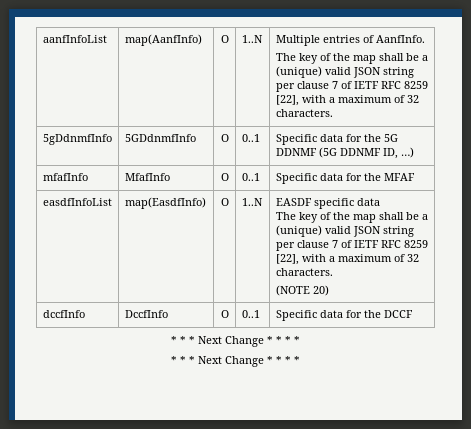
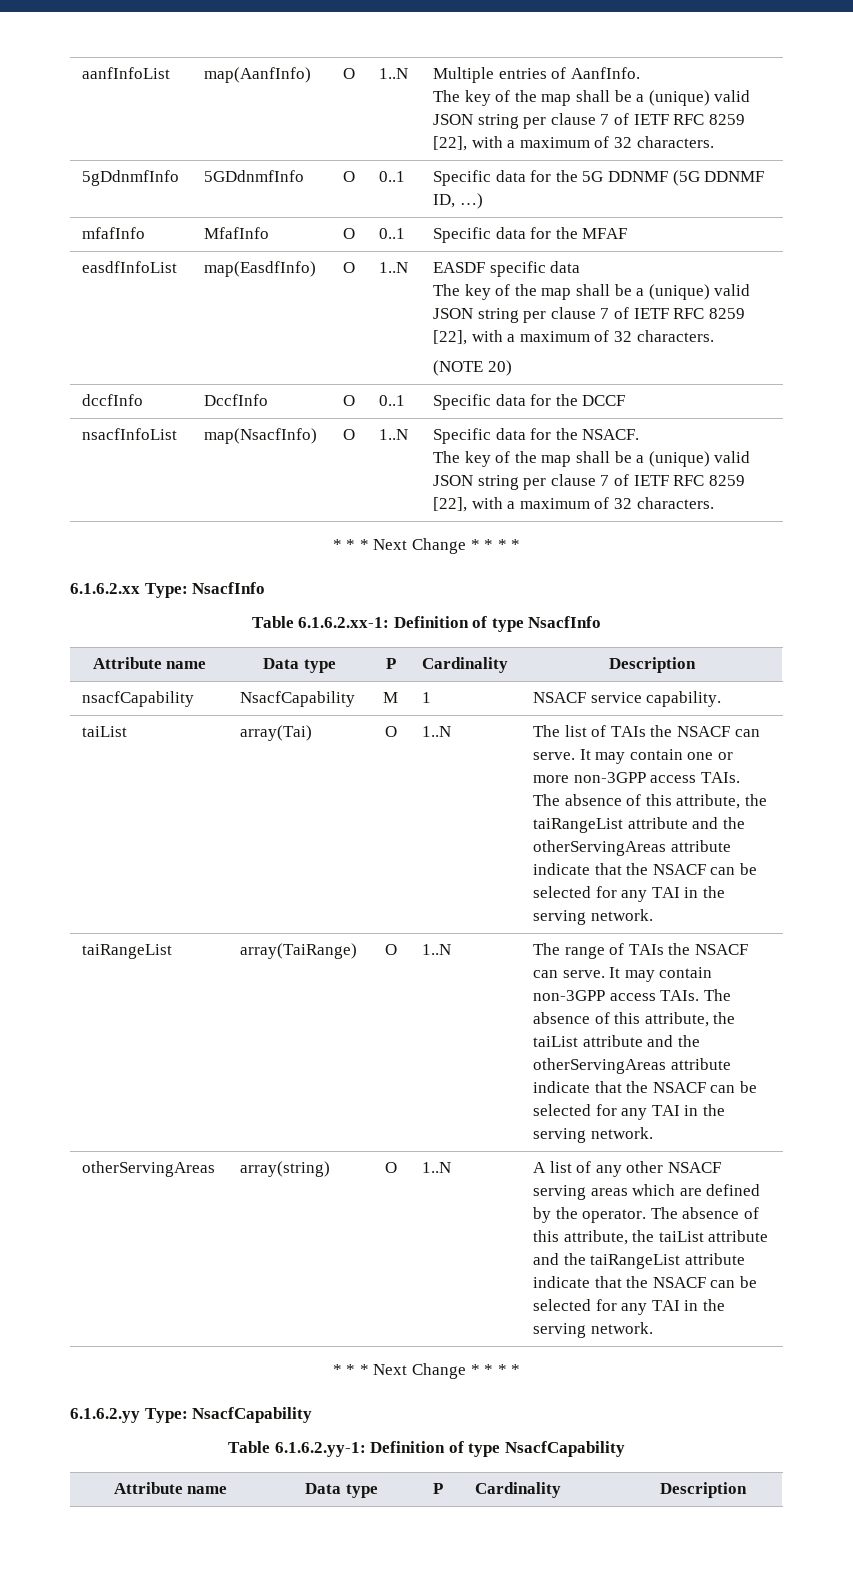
[171,336,300,347] [171,356,300,367] // * * * Next Change * * * * // * * * Next Change * * * * -> [82,428,178,440] [204,428,318,444] [343,429,355,440] [379,429,409,440] [433,428,640,444] [433,451,751,467] [433,474,745,490] [433,497,714,512] [332,538,521,554] [70,582,266,598] [251,616,602,632] [92,657,207,669] [263,658,336,673] [385,658,396,669] [422,657,509,673] [609,657,696,673] [82,691,195,707] [240,691,356,707] [383,692,398,703] [422,692,432,703] [533,691,722,707] [82,726,128,737] [240,725,313,741] [384,726,397,737] [422,726,452,737] [533,725,760,737] [533,749,734,764] [533,772,740,783] [533,794,768,809] [533,817,745,833] [533,840,731,856] [533,863,758,875] [533,886,726,902] [533,909,653,925] [82,944,173,959] [240,943,358,959] [384,944,397,955] [422,944,452,955] [533,943,749,959] [533,967,713,982] [533,989,731,1001] [533,1012,736,1027] [533,1035,700,1047] [533,1058,731,1074] [533,1081,758,1093] [533,1104,726,1120] [533,1127,653,1143] [82,1161,216,1177] [240,1161,331,1177] [384,1162,397,1173] [422,1162,452,1173] [533,1161,722,1177] [533,1184,761,1200] [533,1207,760,1223] [533,1230,769,1245] [533,1253,745,1269] [533,1276,758,1288] [533,1299,726,1315] [533,1322,653,1338] [332,1363,521,1379] [70,1407,313,1423] [228,1441,625,1457] [113,1482,228,1494] [305,1483,378,1498] [433,1483,443,1494] [475,1482,562,1498] [659,1482,747,1498] // nsacfInfoList | map(NsacfInfo) | O | 1..N | Specific data for the NSACF. // The key of the map shall be a (unique) valid JSON string per clause 7 of IETF RFC 8259 [22], with a maximum of 32 characters. // * * * Next Change * * * * // 6.1.6.2.xx Type: NsacfInfo // Table 6.1.6.2.xx-1: Definition of type NsacfInfo // Attribute name | Data type | P | Cardinality | Description // nsacfCapability | NsacfCapability | M | 1 | NSACF service capability. // taiList | array(Tai) | O | 1..N | The list of TAIs the NSACF can serve. It may contain one or more non-3GPP access TAIs. The absence of this attribute, the taiRangeList attribute and the otherServingAreas attribute indicate that the NSACF can be selected for any TAI in the serving network. // taiRangeList | array(TaiRange) | O | 1..N | The range of TAIs the NSACF can serve. It may contain non-3GPP access TAIs. The absence of this attribute, the taiList attribute and the otherServingAreas attribute indicate that the NSACF can be selected for any TAI in the serving network. // otherServingAreas | array(string) | O | 1..N | A list of any other NSACF serving areas which are defined by the operator. The absence of this attribute, the taiList attribute and the taiRangeList attribute indicate that the NSACF can be selected for any TAI in the serving network. // * * * Next Change * * * * // 6.1.6.2.yy Type: NsacfCapability // Table 6.1.6.2.yy-1: Definition of type NsacfCapability // Attribute name | Data type | P | Cardinality | Description

